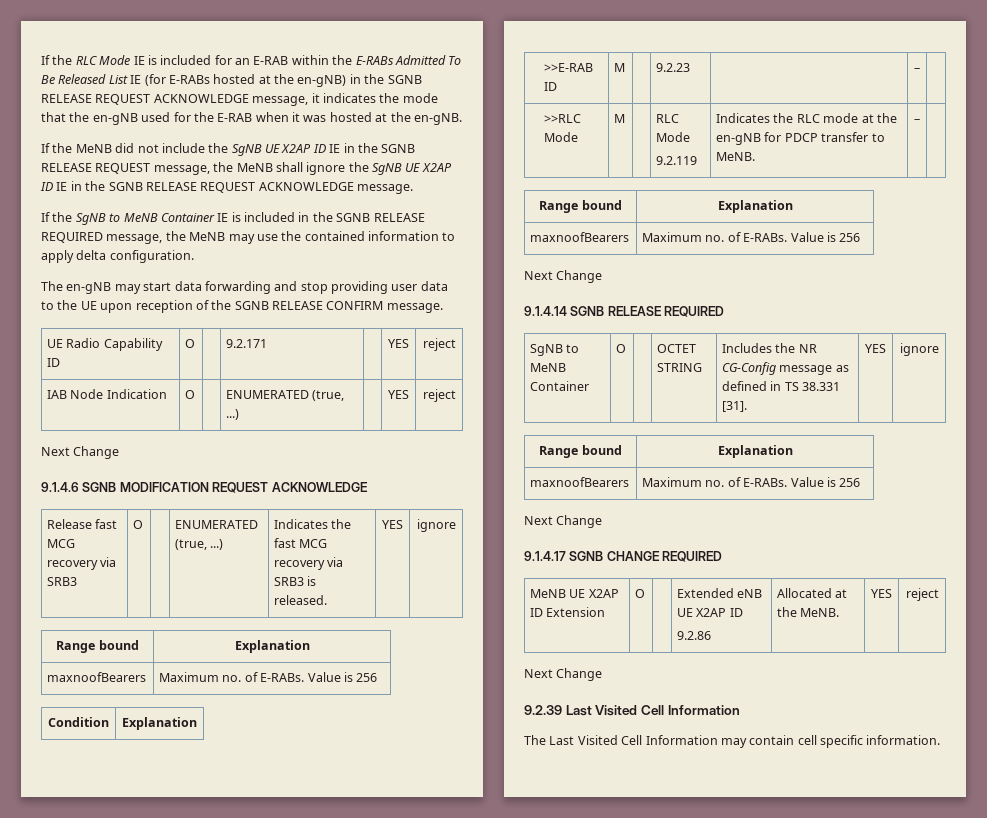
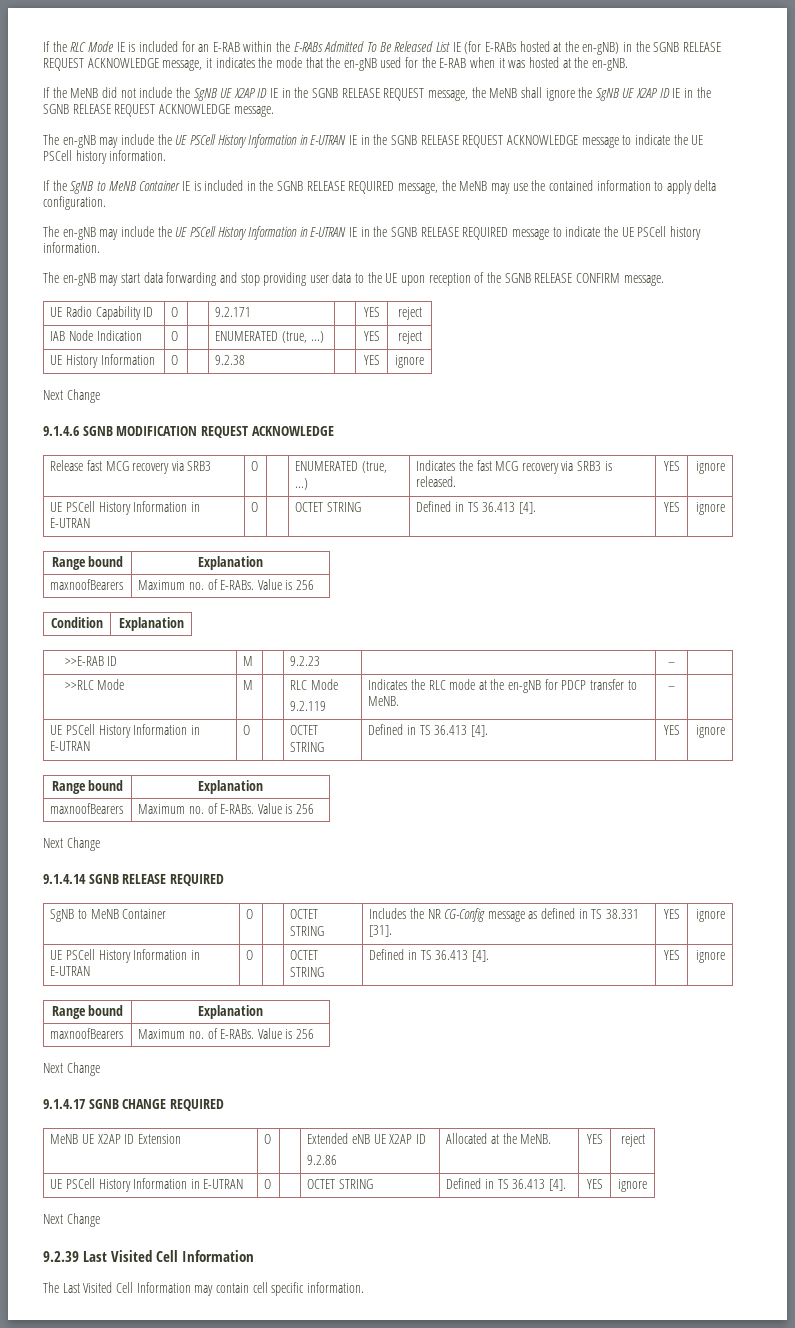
(413, 189) none -> [43,134,704,148] [43,150,167,164] // The en-gNB may include the UE PSCell History Information in E-UTRAN IE in the SGNB RELEASE REQUEST ACKNOWLEDGE message to indicate the UE PSCell history information.
(194, 256) none -> [43,226,701,240] [43,242,100,253] // The en-gNB may include the UE PSCell History Information in E-UTRAN IE in the SGNB RELEASE REQUIRED message to indicate the UE PSCell history information.
(456, 395) none -> [50,354,155,368] [171,355,179,365] [215,355,246,365] [363,355,380,365] [395,355,424,368] // UE History Information | O | | 9.2.38 | | YES | ignore
(456, 525) none -> [50,501,200,515] [50,518,91,528] [251,502,259,512] [295,502,361,512] [416,501,536,514] [663,502,680,512] [695,502,725,515] // UE PSCell History Information in E-UTRAN | O | | OCTET STRING | Defined in TS 36.413 [4]. | YES | ignore
(920, 121) none -> [50,724,200,738] [50,741,91,751] [243,725,251,735] [290,725,319,735] [290,742,325,752] [368,724,488,737] [663,725,680,735] [695,725,725,738] // UE PSCell History Information in E-UTRAN | O | | OCTET STRING | Defined in TS 36.413 [4]. | YES | ignore
(939, 349) none -> [50,949,200,963] [50,966,91,976] [246,950,254,960] [290,950,319,960] [290,967,325,977] [369,949,489,962] [663,950,680,960] [695,950,725,963] // UE PSCell History Information in E-UTRAN | O | | OCTET STRING | Defined in TS 36.413 [4]. | YES | ignore
(939, 594) none -> [50,1178,244,1192] [264,1179,272,1189] [307,1179,373,1189] [446,1178,566,1191] [586,1179,603,1189] [618,1179,647,1192] // UE PSCell History Information in E-UTRAN | O | | OCTET STRING | Defined in TS 36.413 [4]. | YES | ignore

